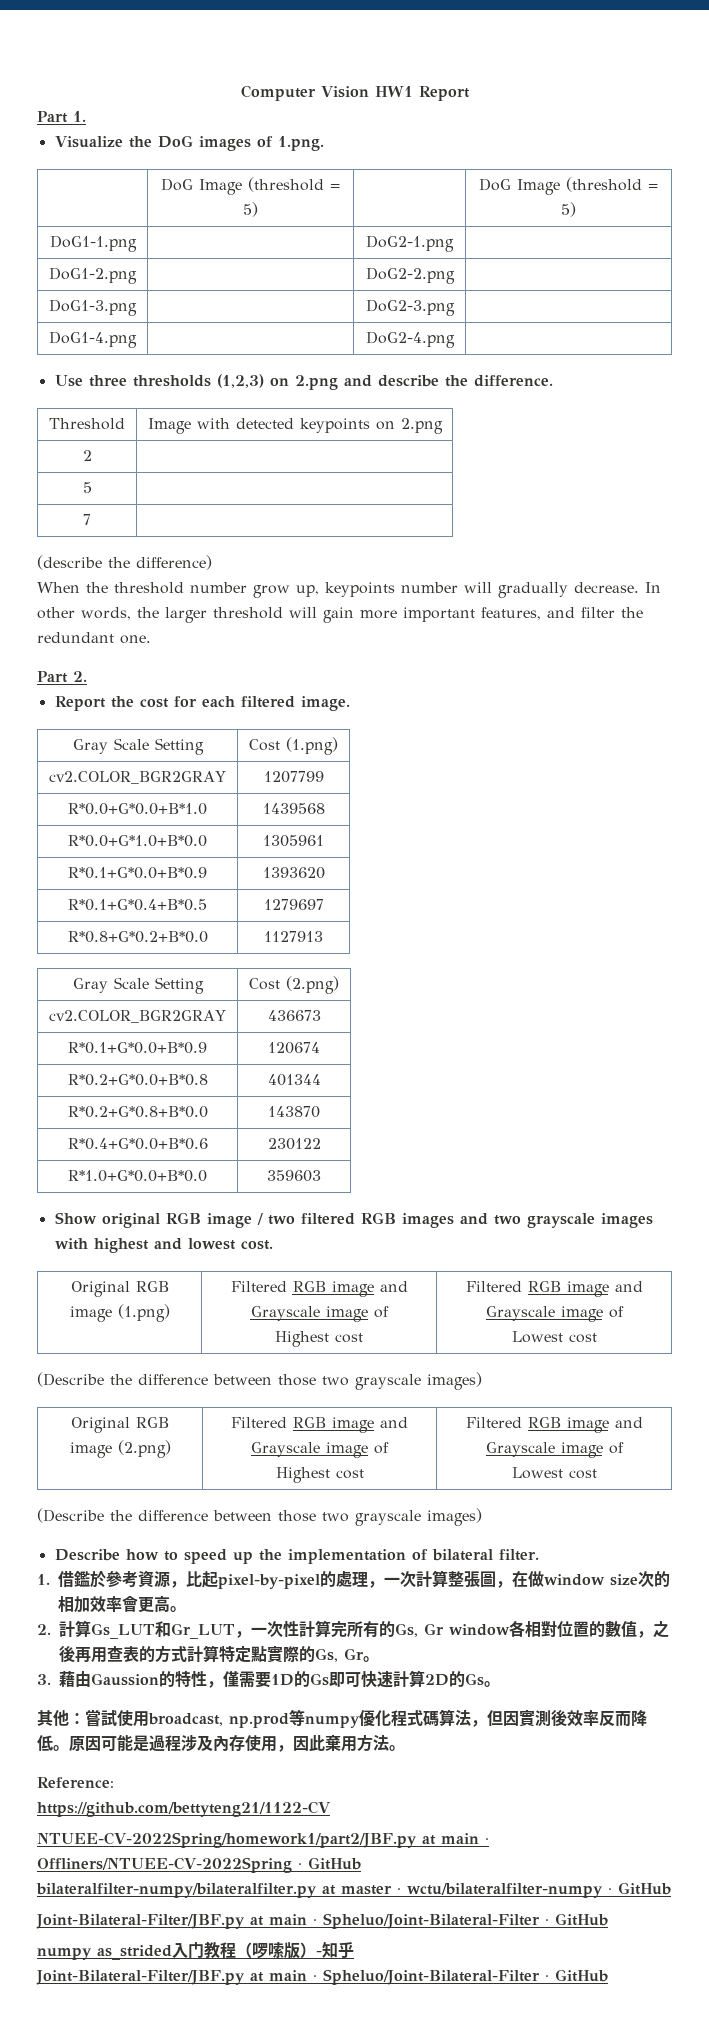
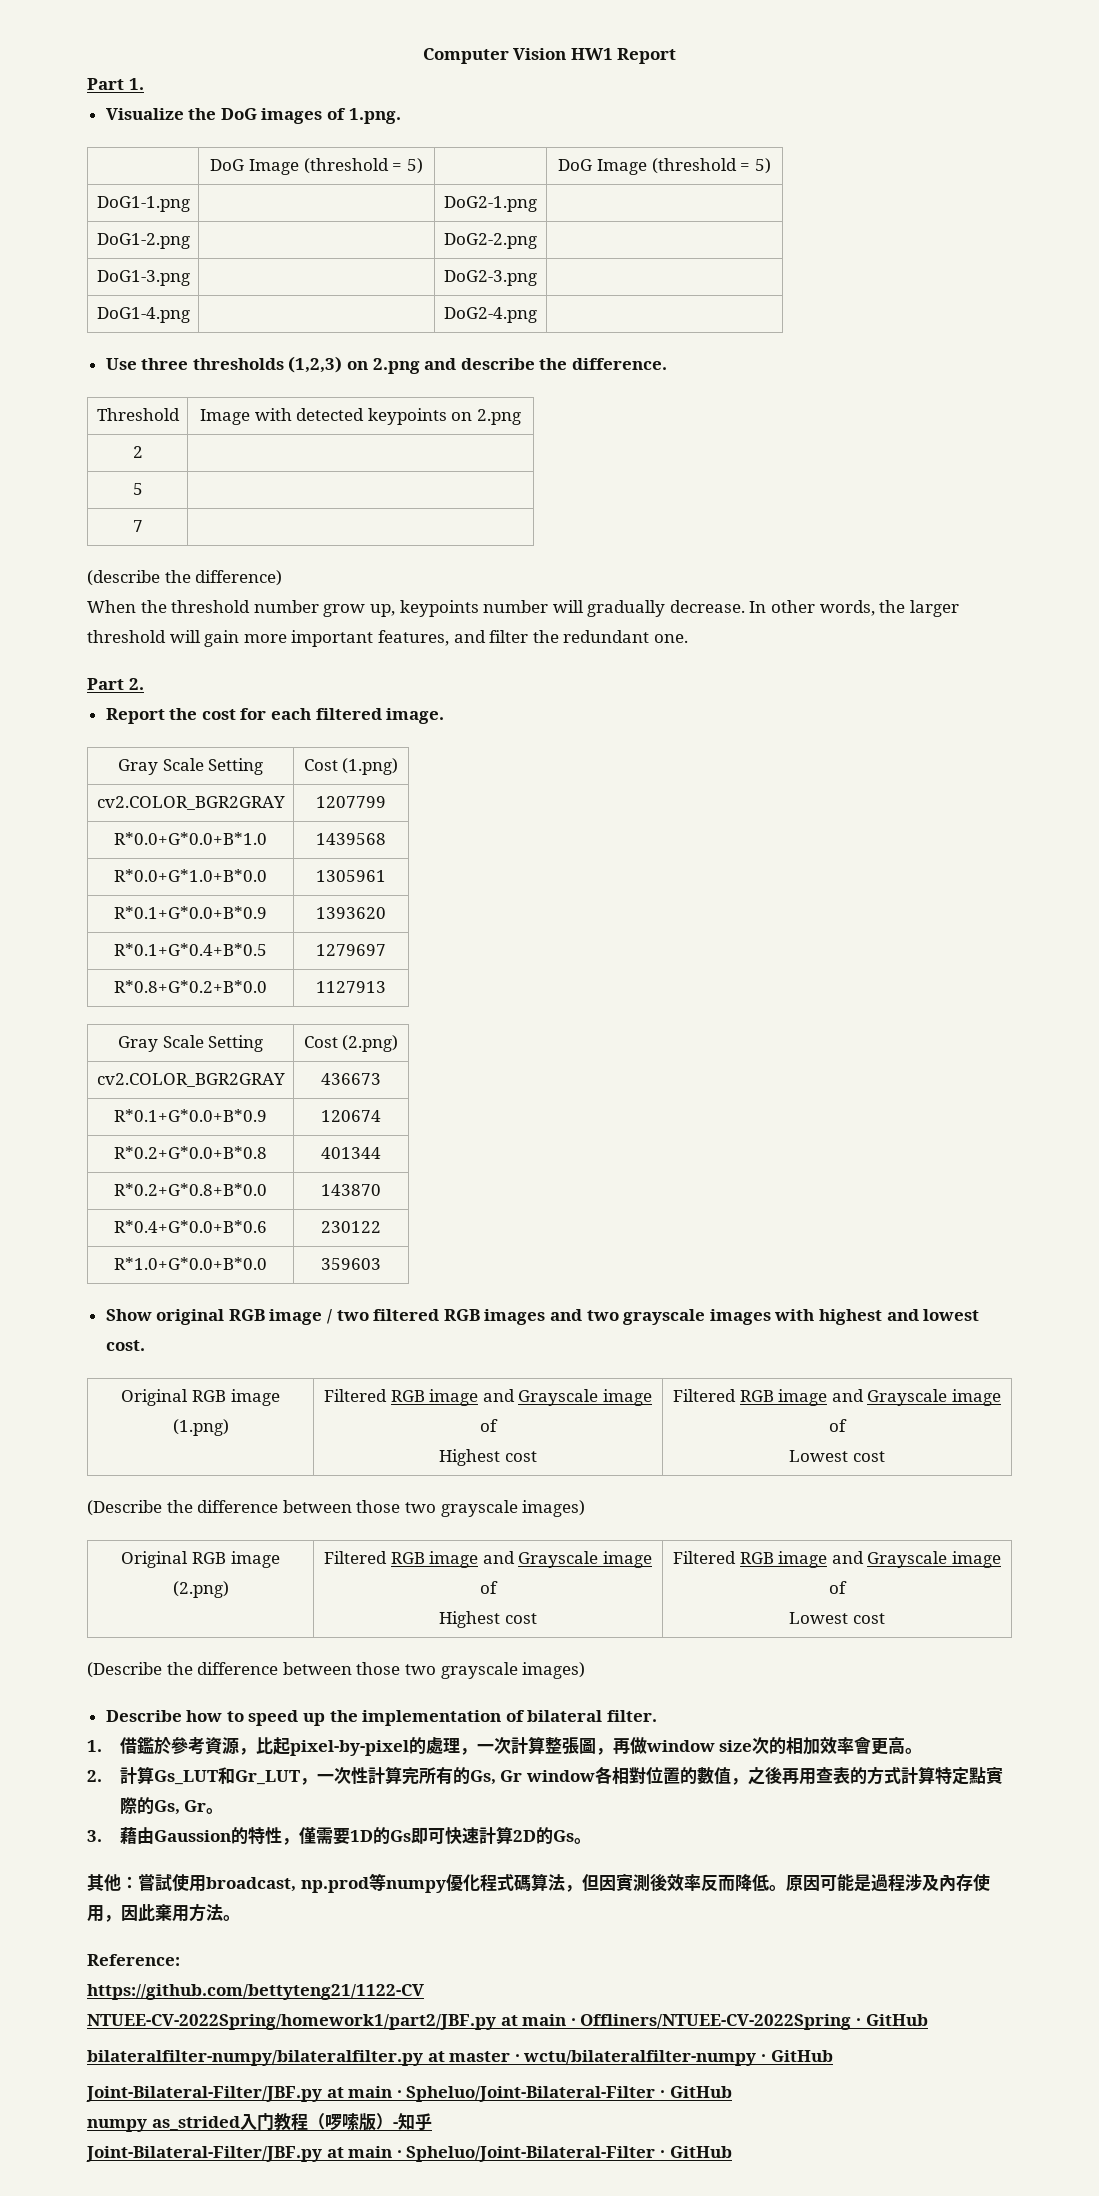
[512,1570,528,1587] 在 -> [612,1738,630,1754] 再

